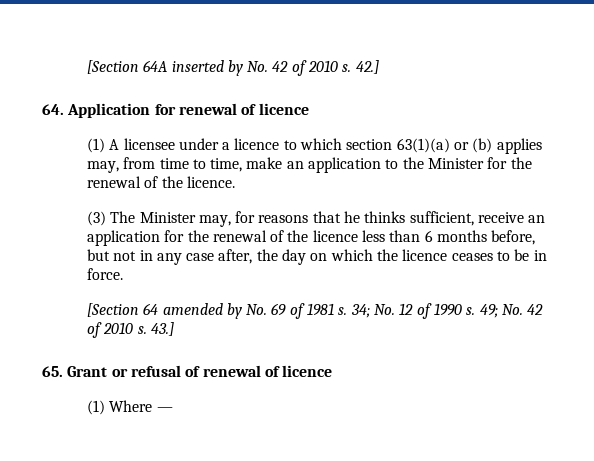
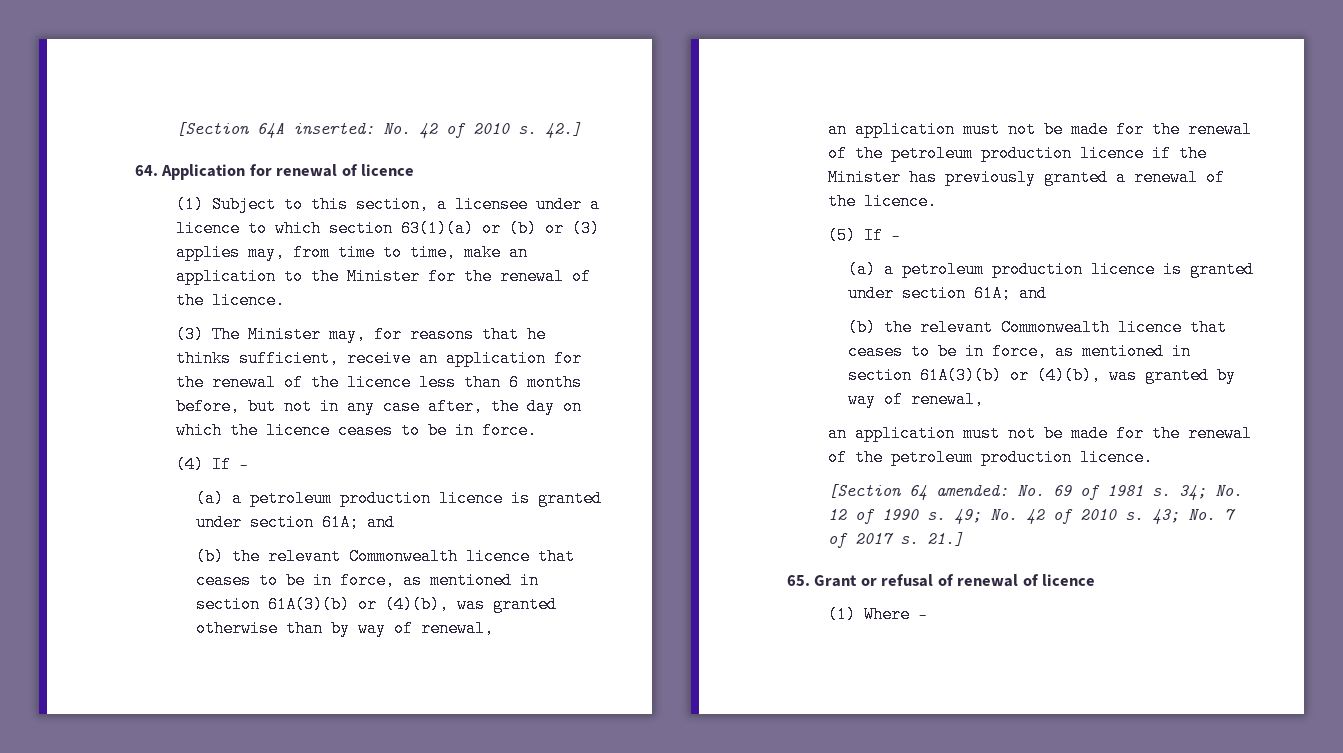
[171,60,243,76] inserted by -> [292,122,374,134] inserted:
[109,139,120,150] A -> [211,196,447,213] Subject to this section, a
(493, 145) none -> [544,220,600,237] or (3)
(123, 274) none -> [175,456,248,473] [195,490,602,507] [195,514,395,531] [195,548,575,565] [195,572,539,589] [195,596,557,613] [195,620,494,637] [827,121,1252,138] [827,145,1207,162] [827,169,1225,186] [827,193,937,210] [827,227,900,244] [847,261,1254,278] [847,285,1047,302] [847,319,1227,336] [847,343,1191,360] [847,367,1236,384] [847,391,984,408] [827,425,1252,442] [827,449,1153,466] // (4) If — // (a) a petroleum production licence is granted under section 61A; and // (b) the relevant Commonwealth licence that ceases to be in force, as mentioned in section 61A(3)(b) or (4)(b), was granted otherwise than by way of renewal, // an application must not be made for the renewal of the petroleum production licence if the Minister has previously granted a renewal of the licence. // (5) If — // (a) a petroleum production licence is granted under section 61A; and // (b) the relevant Commonwealth licence that ceases to be in force, as mentioned in section 61A(3)(b) or (4)(b), was granted by way of renewal, // an application must not be made for the renewal of the petroleum production licence.
[162,303,242,319] amended by -> [935,484,1008,496] amended:
[150,322,174,336] 43.] -> [1151,509,1236,525] [827,532,963,548] 43; No. 7 of 2017 s. 21.]

